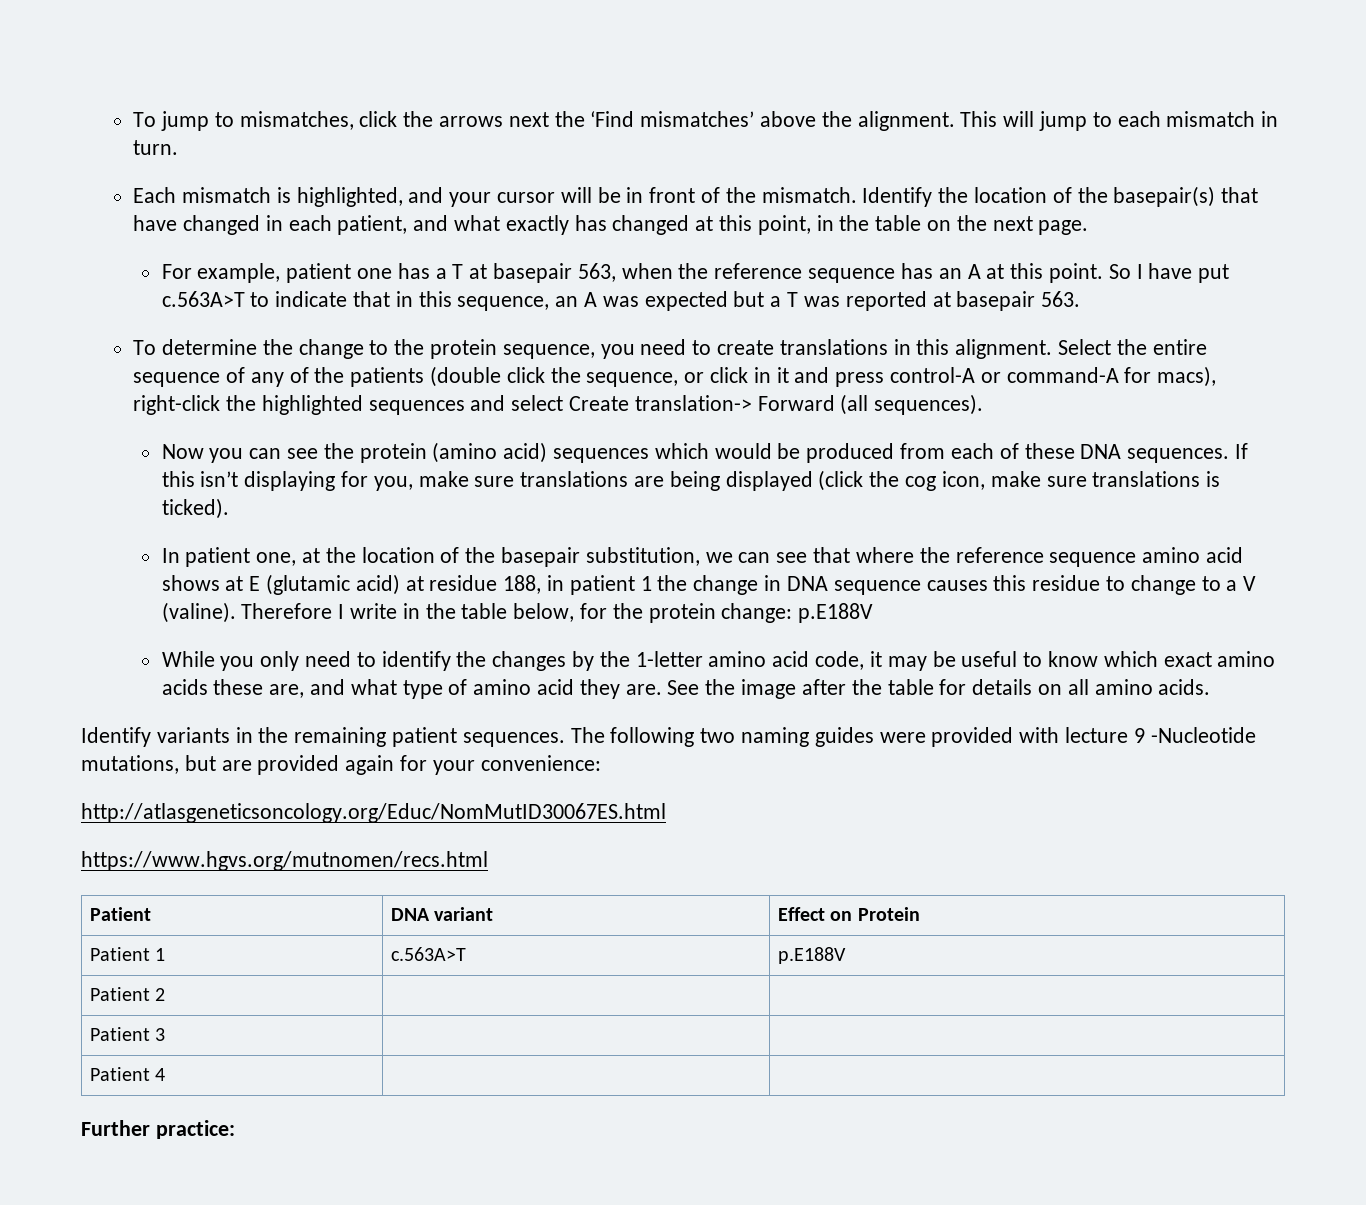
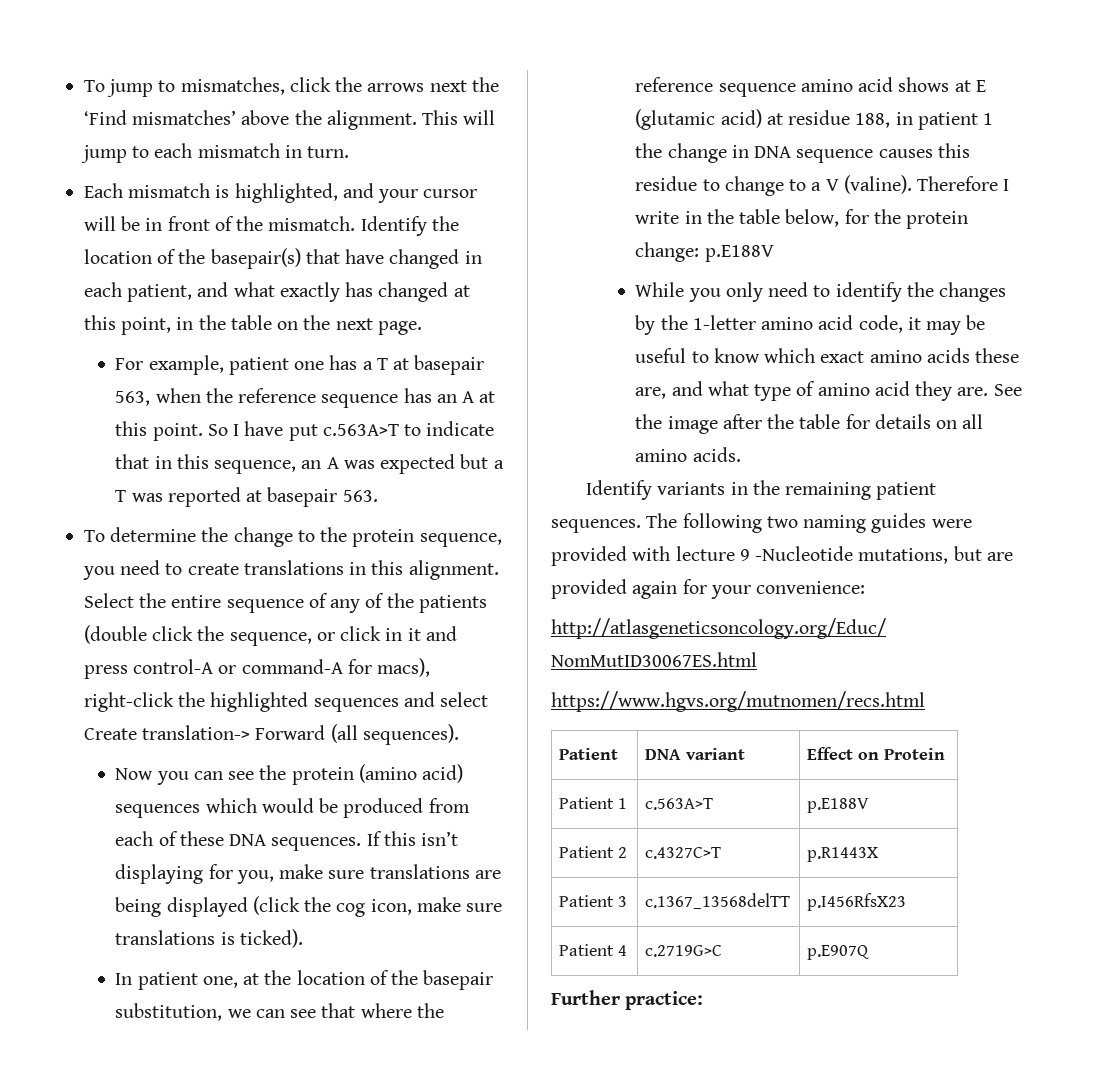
(166, 994) | -> [645,847,722,859] [807,847,879,862] c.4327C>T | p.R1443X
(166, 1034) | -> [645,893,791,909] [807,893,907,911] c.1367_13568delTT | p.I456RfsX23
(166, 1074) | -> [645,945,723,957] [807,945,870,960] c.2719G>C | p.E907Q

